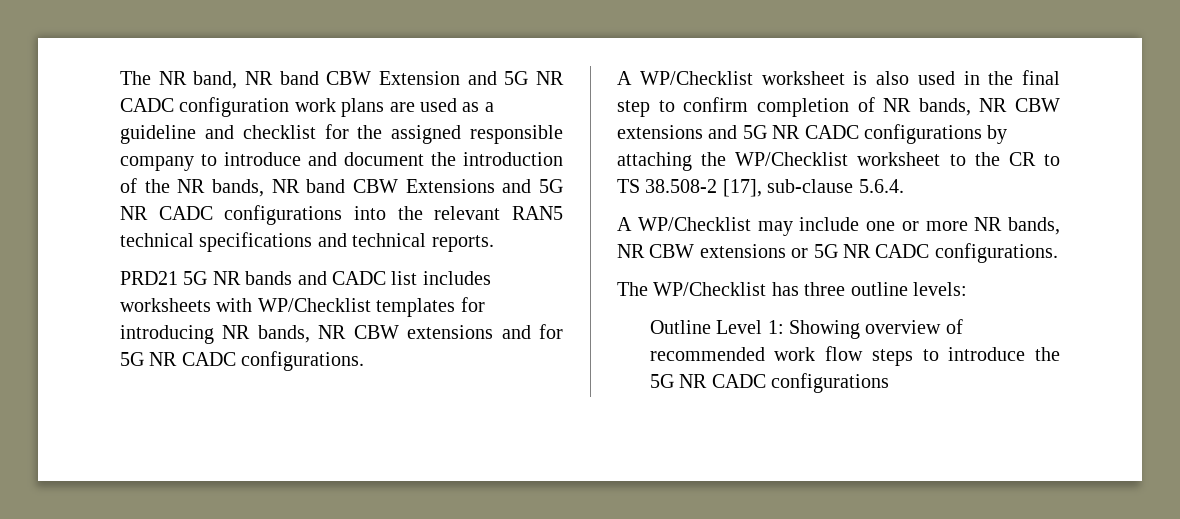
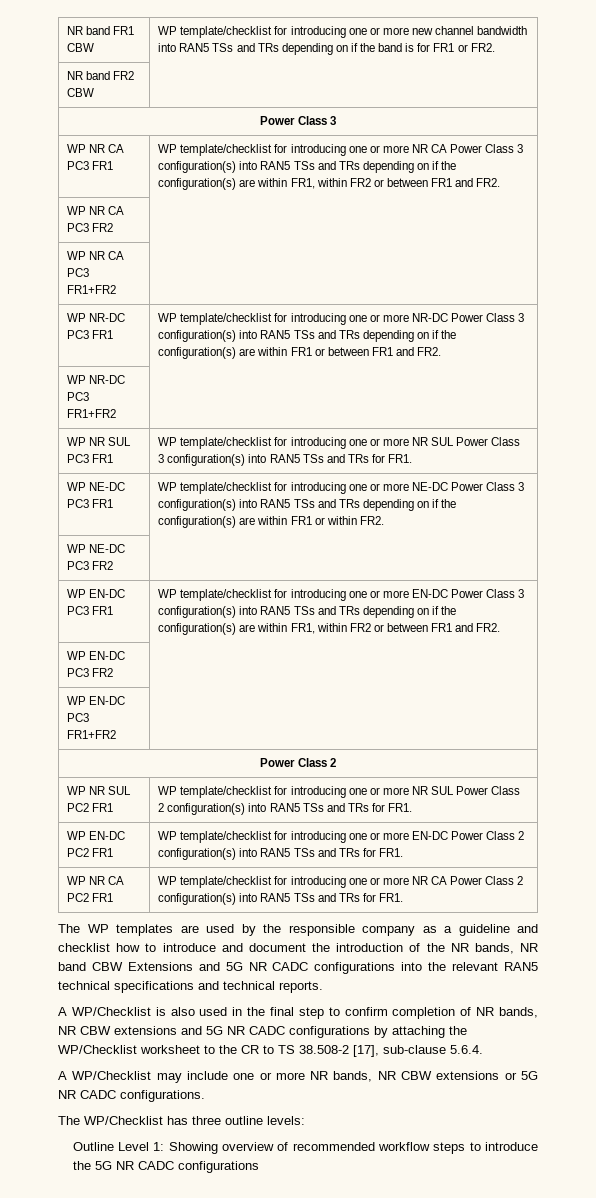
[120,71,564,89] [120,97,457,117] The NR band, NR band CBW Extension and 5G NR CADC configuration work plans are used -> [67,26,135,35] [67,43,95,52] [158,26,528,38] [158,43,495,55] [67,71,135,80] [67,88,95,97] [260,116,336,125] [67,144,125,153] [67,161,114,170] [158,144,524,156] [158,161,457,173] [158,178,501,190] [67,206,125,215] [67,223,114,232] [67,251,125,260] [67,268,90,277] [67,285,117,294] [67,313,126,322] [67,330,114,339] [158,313,525,325] [158,330,457,342] [158,347,442,359] [67,375,126,384] [67,392,90,401] [67,409,117,418] [67,437,132,446] [67,454,114,463] [158,437,521,449] [158,454,413,466] [67,482,126,491] [67,499,114,508] [158,482,525,494] [158,499,457,511] [158,516,384,528] [67,544,126,553] [67,561,114,570] [67,589,126,598] [67,606,114,615] [158,589,525,601] [158,606,457,618] [158,623,501,635] [67,651,126,660] [67,668,114,677] [67,696,126,705] [67,713,90,722] [67,730,117,739] [260,758,336,767] [67,786,132,795] [67,803,114,812] [158,786,521,798] [158,803,413,815] [67,831,126,840] [67,848,114,857] [158,831,525,843] [158,848,403,860] [67,876,125,885] [67,893,114,902] [158,876,524,888] [158,893,403,905] [58,924,415,936] NR band FR1 CBW | WP template/checklist for introducing one or more new channel bandwidth into RAN5 TSs and TRs depending on if the band is for FR1 or FR2. // NR band FR2 CBW | // Power Class 3 // WP NR CA PC3 FR1 | WP template/checklist for introducing one or more NR CA Power Class 3 configuration(s) into RAN5 TSs and TRs depending on if the configuration(s) are within FR1, within FR2 or between FR1 and FR2. // WP NR CA PC3 FR2 | // WP NR CA PC3 FR1+FR2 | // WP NR-DC PC3 FR1 | WP template/checklist for introducing one or more NR-DC Power Class 3 configuration(s) into RAN5 TSs and TRs depending on if the configuration(s) are within FR1 or between FR1 and FR2. // WP NR-DC PC3 FR1+FR2 | // WP NR SUL PC3 FR1 | WP template/checklist for introducing one or more NR SUL Power Class 3 configuration(s) into RAN5 TSs and TRs for FR1. // WP NE-DC PC3 FR1 | WP template/checklist for introducing one or more NE-DC Power Class 3 configuration(s) into RAN5 TSs and TRs depending on if the configuration(s) are within FR1 or within FR2. // WP NE-DC PC3 FR2 | // WP EN-DC PC3 FR1 | WP template/checklist for introducing one or more EN-DC Power Class 3 configuration(s) into RAN5 TSs and TRs depending on if the configuration(s) are within FR1, within FR2 or between FR1 and FR2. // WP EN-DC PC3 FR2 | // WP EN-DC PC3 FR1+FR2 | // Power Class 2 // WP NR SUL PC2 FR1 | WP template/checklist for introducing one or more NR SUL Power Class 2 configuration(s) into RAN5 TSs and TRs for FR1. // WP EN-DC PC2 FR1 | WP template/checklist for introducing one or more EN-DC Power Class 2 configuration(s) into RAN5 TSs and TRs for FR1. // WP NR CA PC2 FR1 | WP template/checklist for introducing one or more NR CA Power Class 2 configuration(s) into RAN5 TSs and TRs for FR1. // The WP templates are used by the responsible company
[324,124,563,144] [120,156,194,171] for the assigned responsible company -> [116,943,141,952] how
[120,271,491,285] [120,297,485,317] [120,324,563,344] [120,351,365,371] [617,71,845,85] // PRD21 5G NR bands and CADC list includes worksheets with WP/Checklist templates for introducing NR bands, NR CBW extensions and for 5G NR CADC configurations. // A WP/Checklist worksheet -> [58,1007,151,1016] // A WP/Checklist
[774,346,864,361] work flow -> [378,1142,431,1151] workflow

